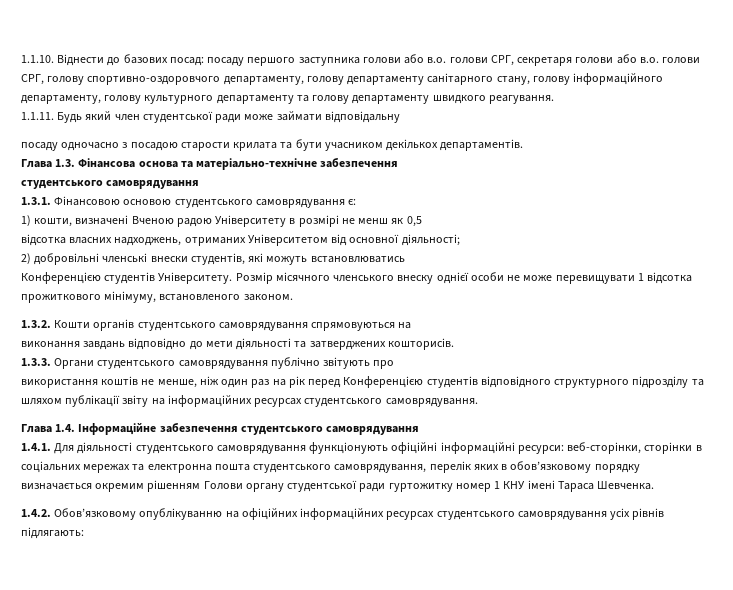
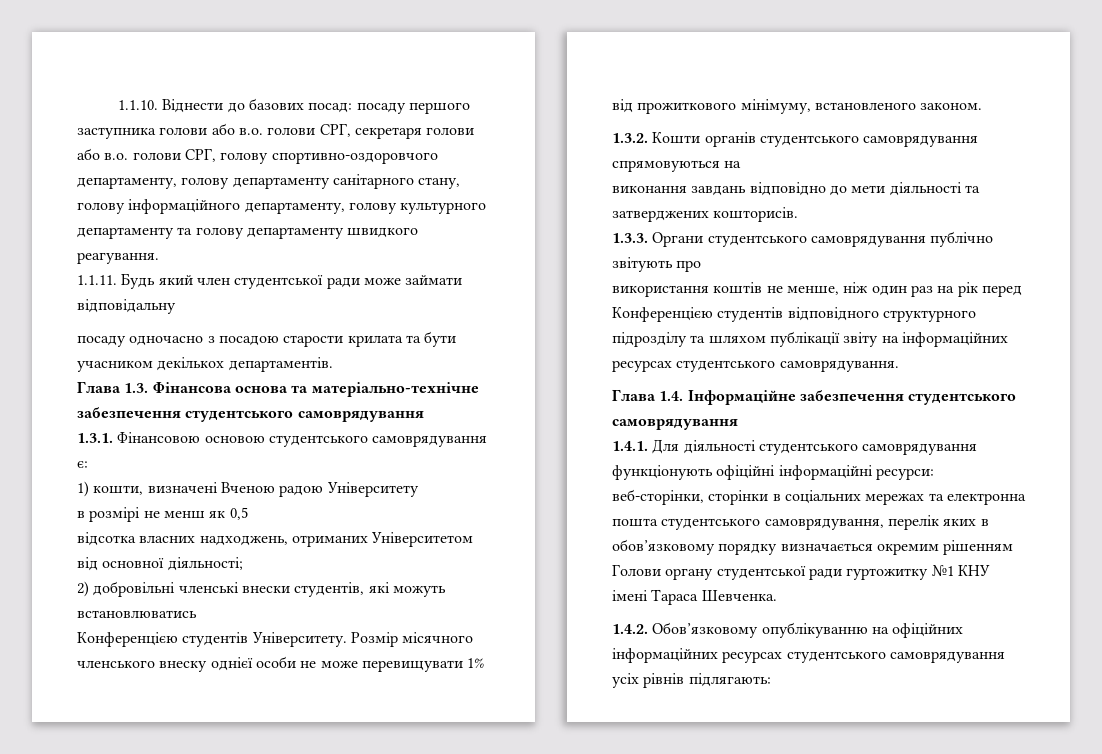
(399, 162) // -> (181, 412) none
(287, 221) none -> (419, 489) //
[637,272,693,284] 1 відсотка -> [467,658,485,668] [612,99,633,113] 1% від
[455,481,501,492] номер 1 -> [931,565,954,577] №1

